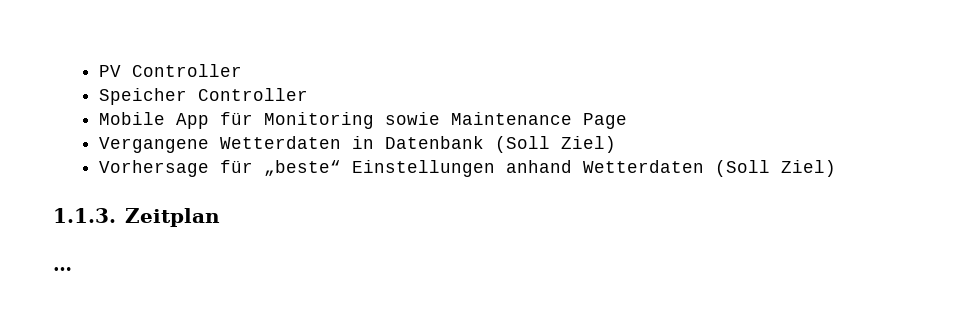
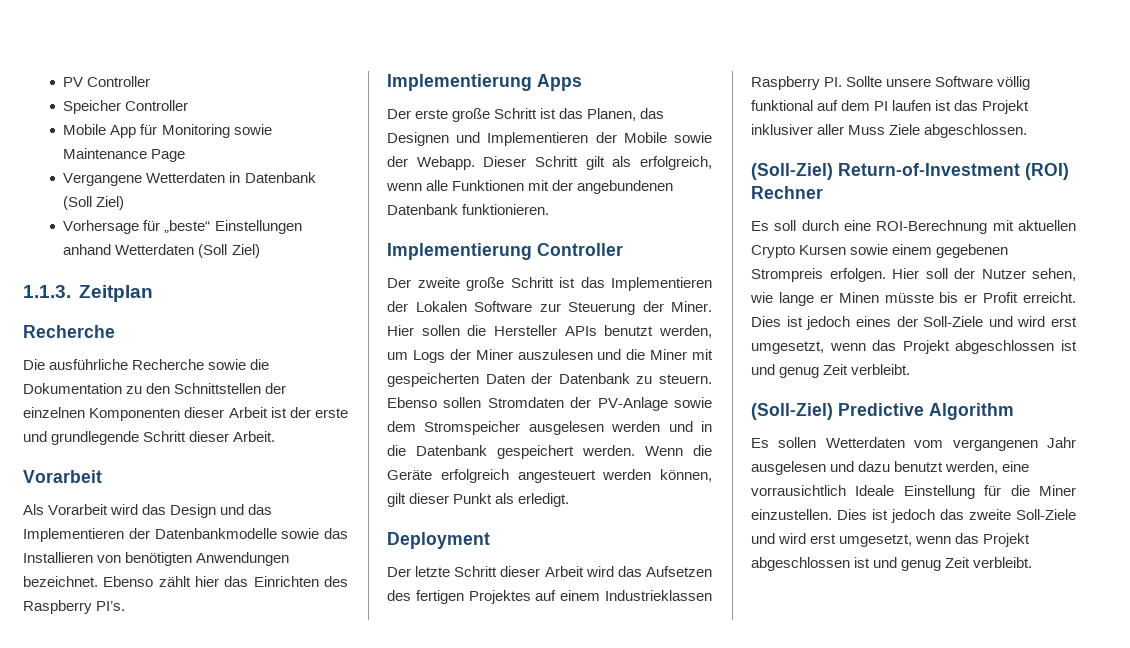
[53,267,72,271] … -> [23,325,115,338] [23,359,270,370] [23,383,287,394] [23,407,348,421] [23,431,276,445] [23,470,102,483] [23,504,273,518] [23,528,348,542] [23,552,290,566] [23,576,348,587] [23,600,126,614] [387,74,582,91] [387,108,665,122] [387,132,712,146] [387,156,712,170] [386,180,674,194] [387,204,550,215] [387,243,623,260] [387,277,712,291] [387,301,712,315] [387,325,712,338] [387,349,713,363] [387,373,712,387] [387,397,712,411] [387,421,712,435] [387,445,712,459] [387,469,712,483] [387,493,570,507] [387,532,490,549] [387,566,712,577] [387,590,712,604] [751,76,1031,90] [751,100,1030,114] [751,124,1028,138] [751,163,1069,180] [751,186,823,199] [751,220,1076,234] [751,244,1009,258] [751,268,1076,282] [750,292,1076,306] [751,316,1077,330] [751,340,1077,354] [751,364,911,378] [751,403,1014,420] [751,437,1076,451] [751,461,1030,475] [751,485,1076,499] [751,509,1076,523] [751,533,1031,547] [751,557,1033,571] Recherche // Die ausführliche Recherche sowie die Dokumentation zu den Schnittstellen der einzelnen Komponenten dieser Arbeit ist der erste und grundlegende Schritt dieser Arbeit. // Vorarbeit // Als Vorarbeit wird das Design und das Implementieren der Datenbankmodelle sowie das Installieren von benötigten Anwendungen bezeichnet. Ebenso zählt hier das Einrichten des Raspberry PI’s. // Implementierung Apps // Der erste große Schritt ist das Planen, das Designen und Implementieren der Mobile sowie der Webapp. Dieser Schritt gilt als erfolgreich, wenn alle Funktionen mit der angebundenen Datenbank funktionieren. // Implementierung Controller // Der zweite große Schritt ist das Implementieren der Lokalen Software zur Steuerung der Miner. Hier sollen die Hersteller APIs benutzt werden, um Logs der Miner auszulesen und die Miner mit gespeicherten Daten der Datenbank zu steuern. Ebenso sollen Stromdaten der PV-Anlage sowie dem Stromspeicher ausgelesen werden und in die Datenbank gespeichert werden. Wenn die Geräte erfolgreich angesteuert werden können, gilt dieser Punkt als erledigt. // Deployment // Der letzte Schritt dieser Arbeit wird das Aufsetzen des fertigen Projektes auf einem Industrieklassen Raspberry PI. Sollte unsere Software völlig funktional auf dem PI laufen ist das Projekt inklusiver aller Muss Ziele abgeschlossen. // (Soll-Ziel) Return-of-Investment (ROI) Rechner // Es soll durch eine ROI-Berechnung mit aktuellen Crypto Kursen sowie einem gegebenen Strompreis erfolgen. Hier soll der Nutzer sehen, wie lange er Minen müsste bis er Profit erreicht. Dies ist jedoch eines der Soll-Ziele und wird erst umgesetzt, wenn das Projekt abgeschlossen ist und genug Zeit verbleibt. // (Soll-Ziel) Predictive Algorithm // Es sollen Wetterdaten vom vergangenen Jahr ausgelesen und dazu benutzt werden, eine vorrausichtlich Ideale Einstellung für die Miner einzustellen. Dies ist jedoch das zweite Soll-Ziele und wird erst umgesetzt, wenn das Projekt abgeschlossen ist und genug Zeit verbleibt.

